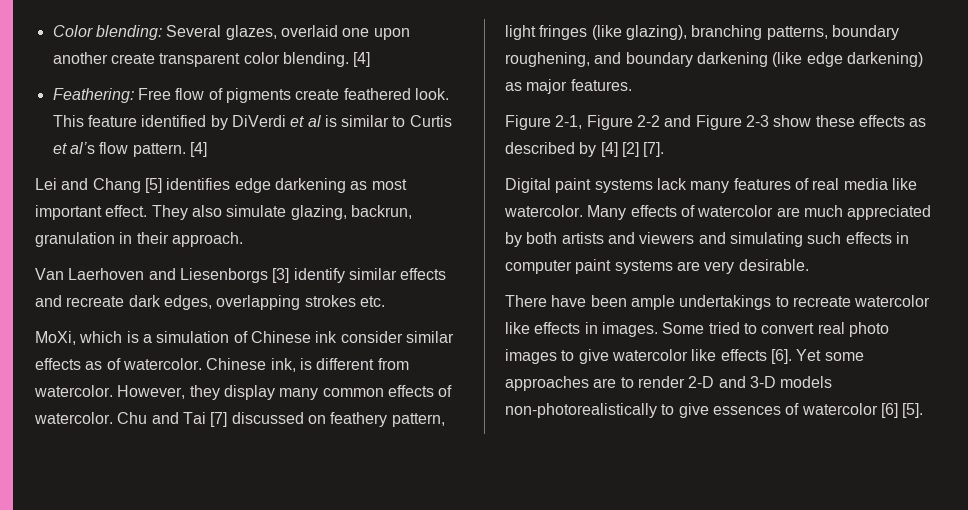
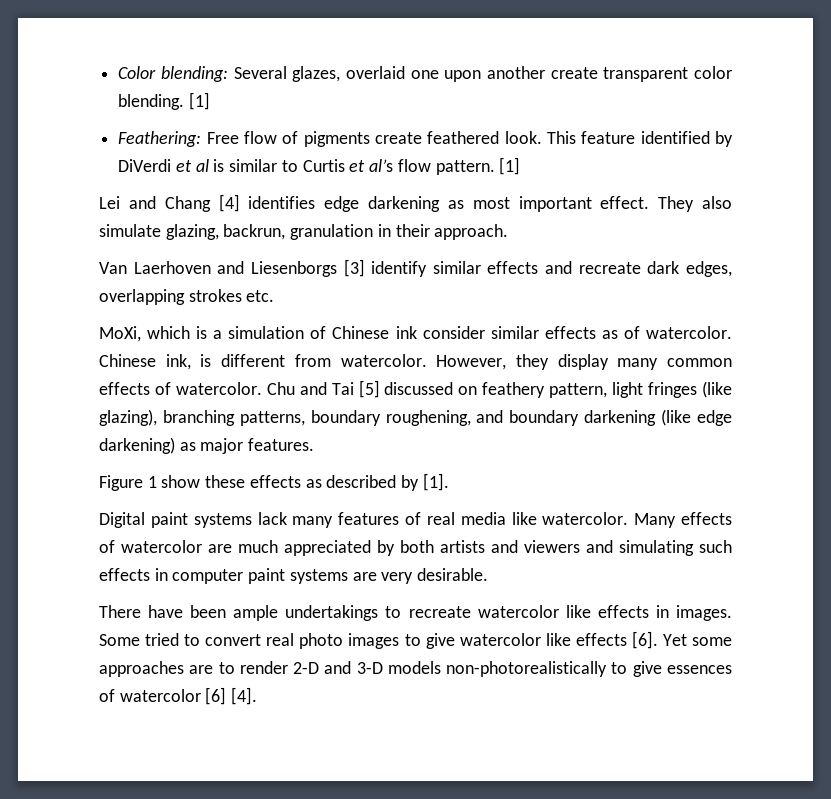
[353,52,371,67] [4] -> [188,92,210,110] [1]
[189,142,207,157] [4] -> [499,157,521,175] [1]
[144,178,162,193] [5] -> [218,194,240,212] [4]
[210,412,228,427] [7] -> [358,380,380,398] [5]
[555,115,769,130] 2-1, Figure 2-2 and Figure 2-3 -> [147,476,157,488] 1
[600,142,665,157] [4] [2] [7]. -> [422,473,449,491] [1].
[902,403,924,418] [5]. -> [231,687,258,705] [4].

